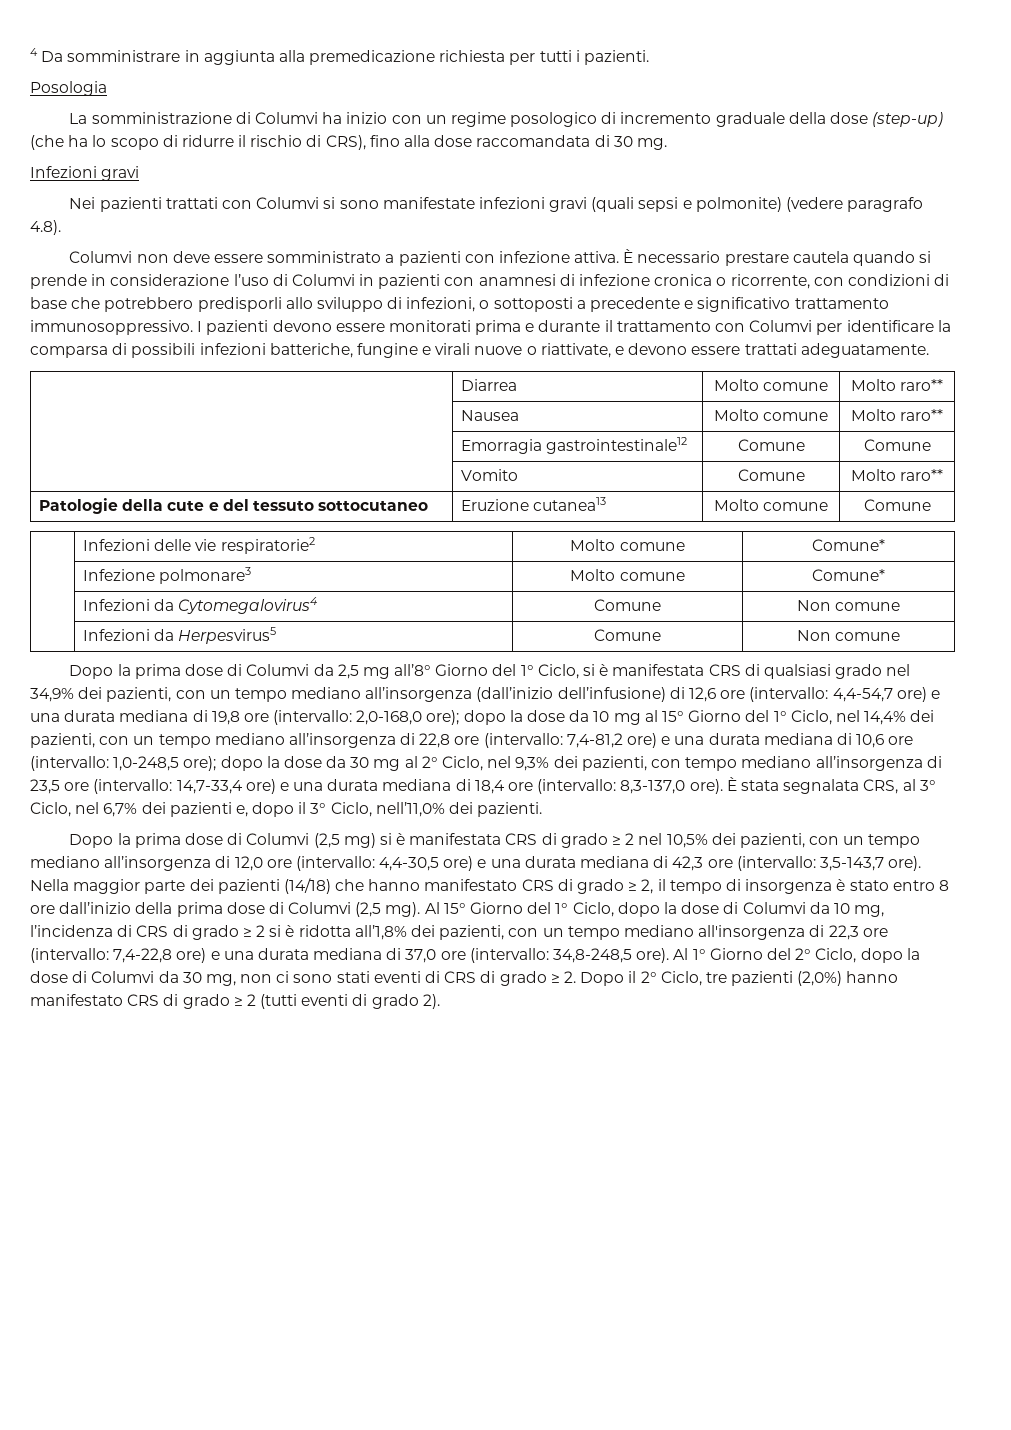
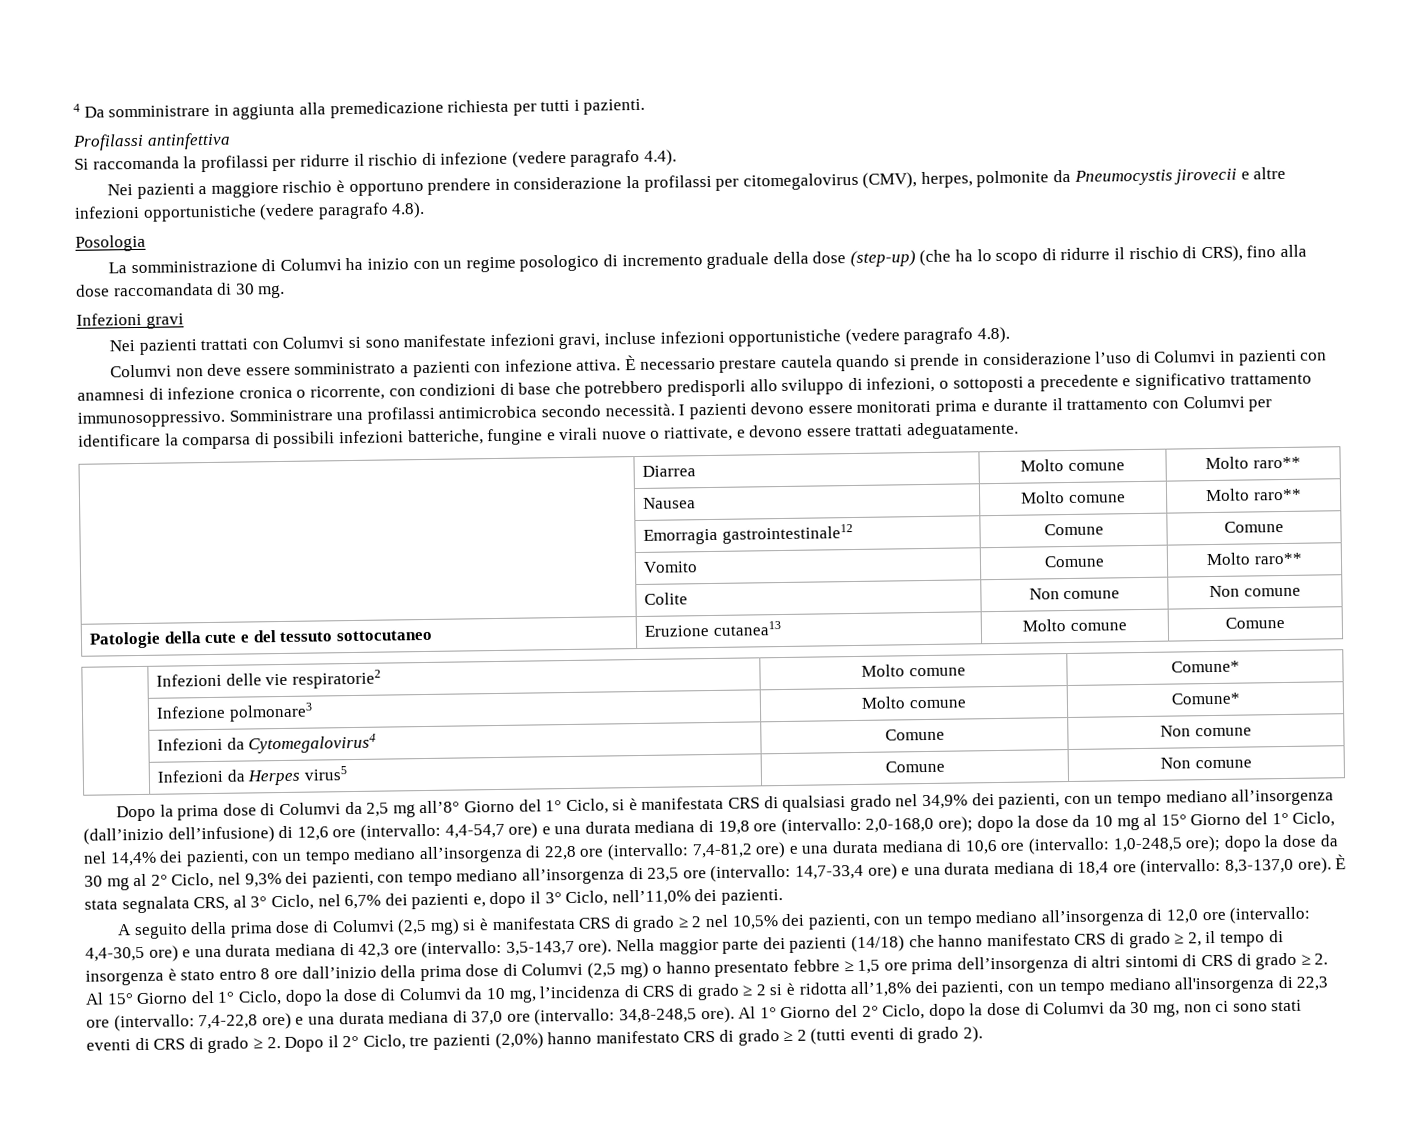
(650, 57) none -> [72,132,231,151] [74,149,678,173] [107,166,1287,199] [74,201,426,222] // Profilassi antinfettiva // Si raccomanda la profilassi per ridurre il rischio di infezione (vedere paragrafo 4.4). // Nei pazienti a maggiore rischio è opportuno prendere in considerazione la profilassi per citomegalovirus (CMV), herpes, polmonite da Pneumocystis jirovecii e altre infezioni opportunistiche (vedere paragrafo 4.8).
[549,197,782,212] gravi (quali sepsi e polmonite) -> [558,329,842,350] gravi, incluse infezioni opportunistiche
(193, 327) none -> [228,403,675,424] Somministrare una profilassi antimicrobica secondo necessità.
(944, 475) none -> [644,592,689,605] [1028,588,1121,600] [1209,585,1301,598] // | Colite | Non comune | Non comune
[178,627,277,644] Herpesvirus5 -> [247,766,347,786] Herpes virus5
[69,833,131,848] Dopo la -> [117,921,228,940] A seguito della
[385,902,421,917] mg). -> [619,952,1329,979] mg) o hanno presentato febbre ≥ 1,5 ore prima dell’insorgenza di altri sintomi di CRS di grado ≥ 2.

